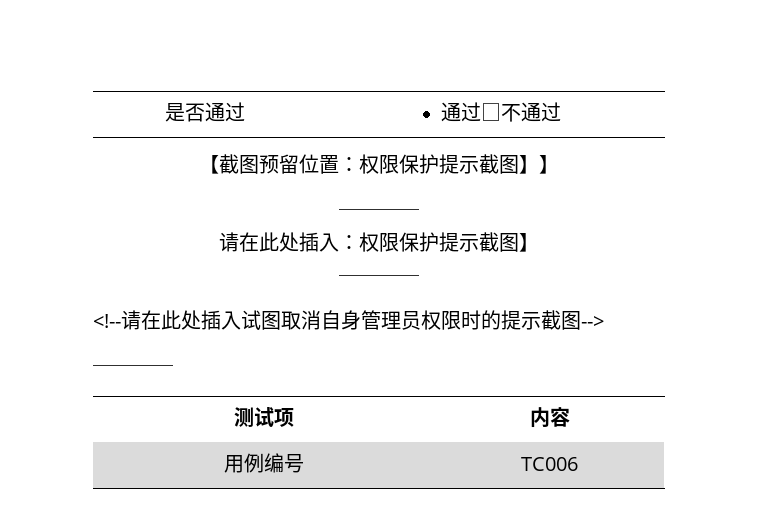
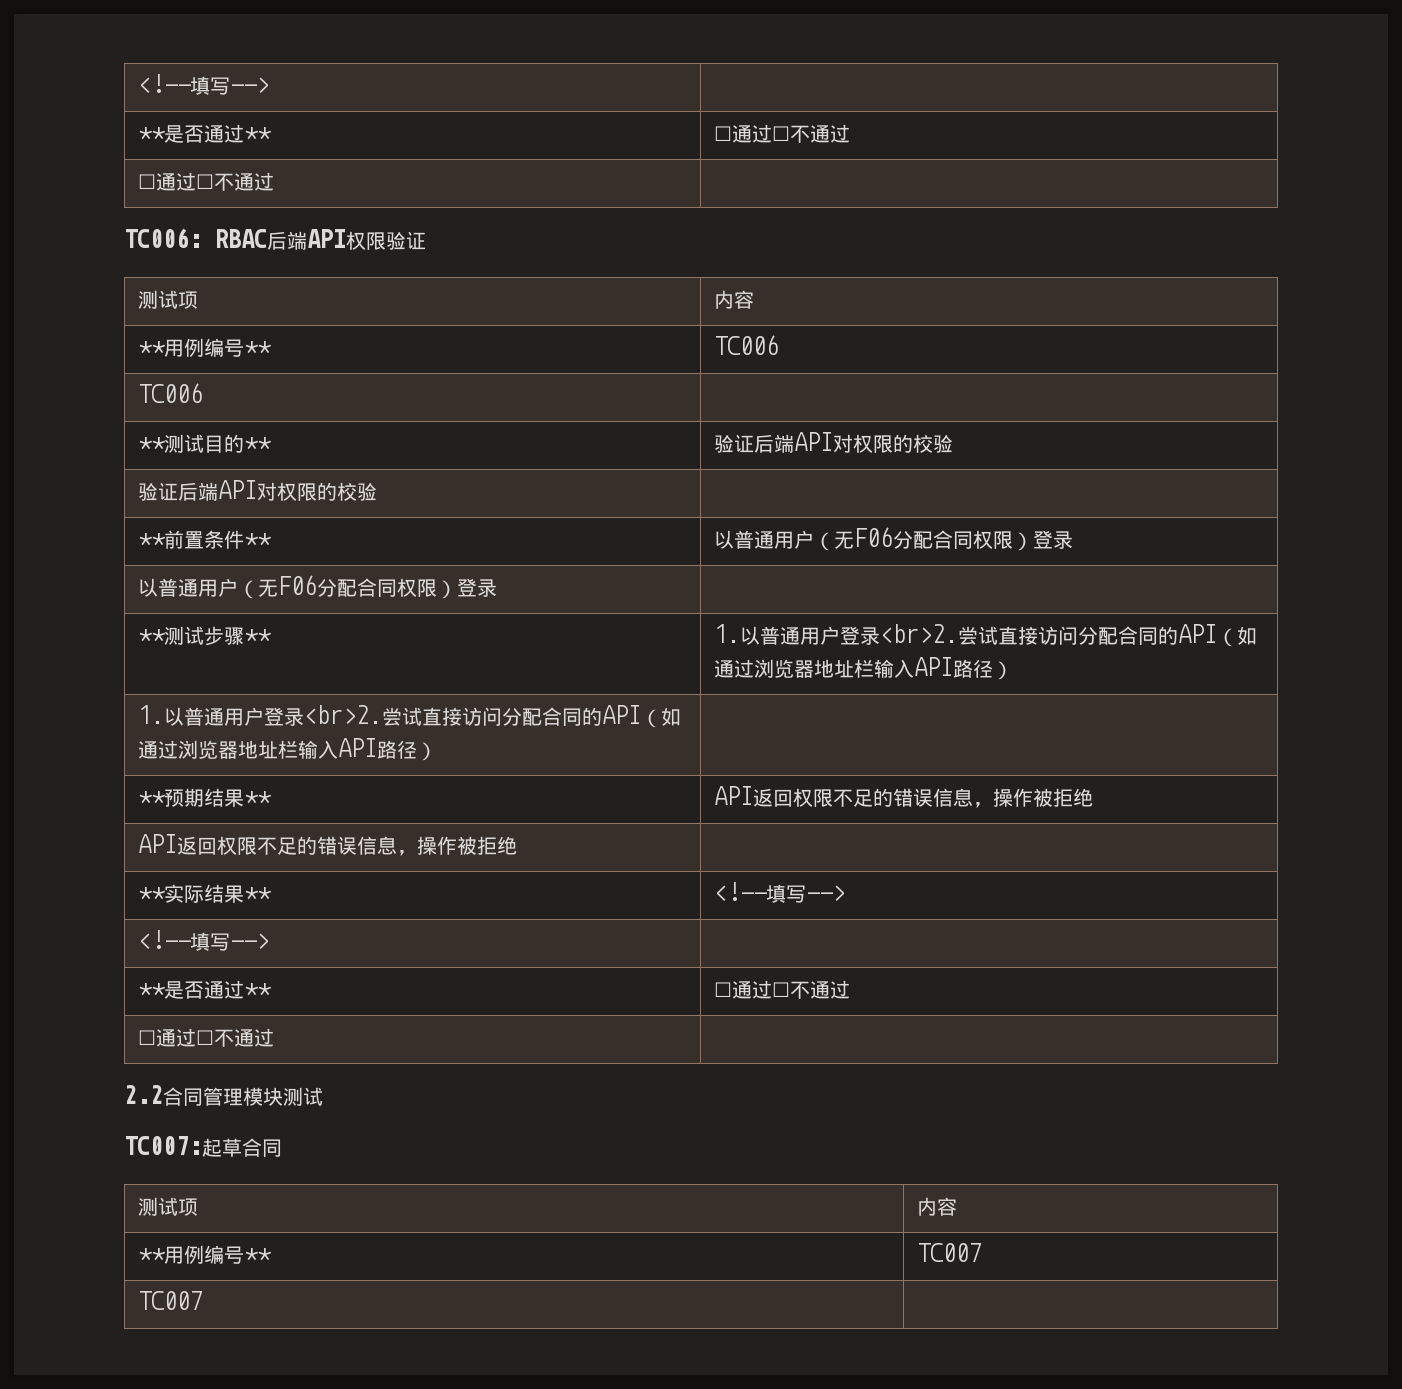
[164,102,245,122] [441,102,561,122] [199,154,559,174] [339,209,419,217] [219,232,539,252] [339,275,419,283] [93,310,604,330] [93,365,173,373] [234,407,294,427] [529,407,570,428] [224,453,304,473] [521,457,578,471] 是否通过 | 通过□不通过 // 【截图预留位置：权限保护提示截图】】 // ──── // 请在此处插入：权限保护提示截图】 // ──── // <!--请在此处插入试图取消自身管理员权限时的提示截图--> // ──── // 测试项 | 内容 // 用例编号 | TC006 -> [137,74,269,95] [137,124,272,143] [713,124,850,143] [137,172,274,191] [124,228,426,250] [137,290,198,309] [713,290,754,309] [137,338,272,357] [713,335,779,355] [137,383,203,403] [137,434,272,453] [713,432,953,453] [137,480,377,501] [137,530,272,549] [713,527,1073,551] [137,575,497,599] [137,626,272,646] [713,624,1257,647] [713,657,1013,680] [137,705,681,728] [137,738,437,761] [137,788,272,807] [713,786,1093,808] [137,834,517,856] [137,884,272,903] [713,882,845,903] [137,930,269,951] [137,980,272,999] [713,980,850,999] [137,1028,274,1047] [124,1085,323,1106] [124,1136,282,1157] [137,1197,198,1216] [916,1197,957,1216] [137,1245,272,1264] [916,1243,982,1262] [137,1291,203,1310] <!--填写--> | // **是否通过** | ☐通过☐不通过 // ☐通过☐不通过 | // TC006: RBAC后端API权限验证 // 测试项 | 内容 // **用例编号** | TC006 // TC006 | // **测试目的** | 验证后端API对权限的校验 // 验证后端API对权限的校验 | // **前置条件** | 以普通用户（无F06分配合同权限）登录 // 以普通用户（无F06分配合同权限）登录 | // **测试步骤** | 1.以普通用户登录<br>2.尝试直接访问分配合同的API（如通过浏览器地址栏输入API路径） // 1.以普通用户登录<br>2.尝试直接访问分配合同的API（如通过浏览器地址栏输入API路径） | // **预期结果** | API返回权限不足的错误信息，操作被拒绝 // API返回权限不足的错误信息，操作被拒绝 | // **实际结果** | <!--填写--> // <!--填写--> | // **是否通过** | ☐通过☐不通过 // ☐通过☐不通过 | // 2.2合同管理模块测试 // TC007:起草合同 // 测试项 | 内容 // **用例编号** | TC007 // TC007 |

